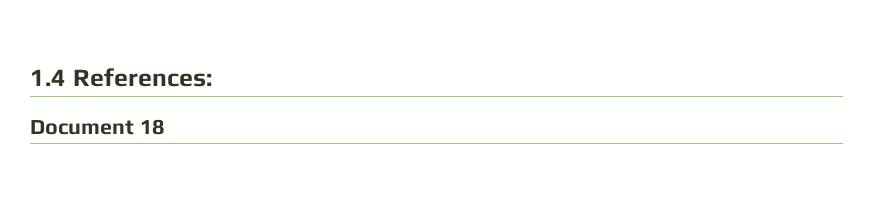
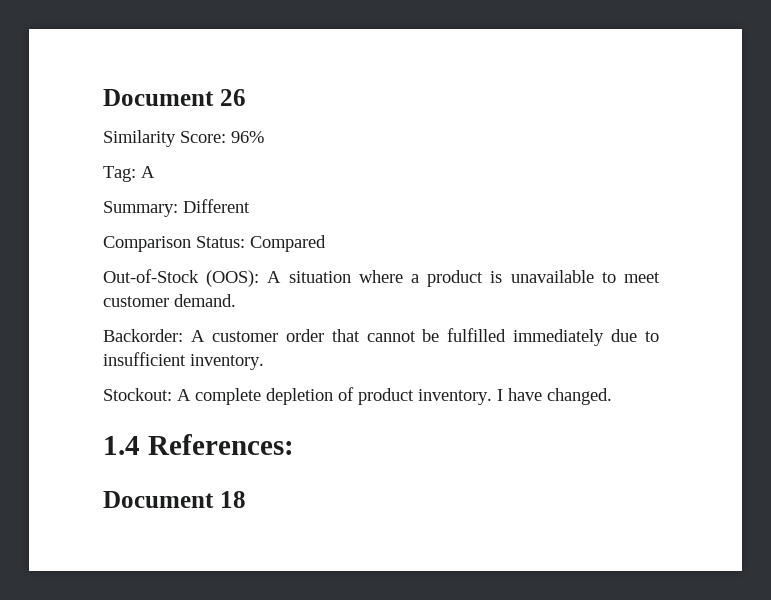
(30, 77) none -> [103,89,246,106] [103,130,264,147] [103,166,155,182] [103,199,250,217] [103,235,326,252] [103,269,660,287] [103,294,236,307] [103,328,659,346] [103,352,264,370] [103,387,612,405] Document 26 // Similarity Score: 96% // Tag: A // Summary: Different // Comparison Status: Compared // Out-of-Stock (OOS): A situation where a product is unavailable to meet customer demand. // Backorder: A customer order that cannot be fulfilled immediately due to insufficient inventory. // Stockout: A complete depletion of product inventory. I have changed. //

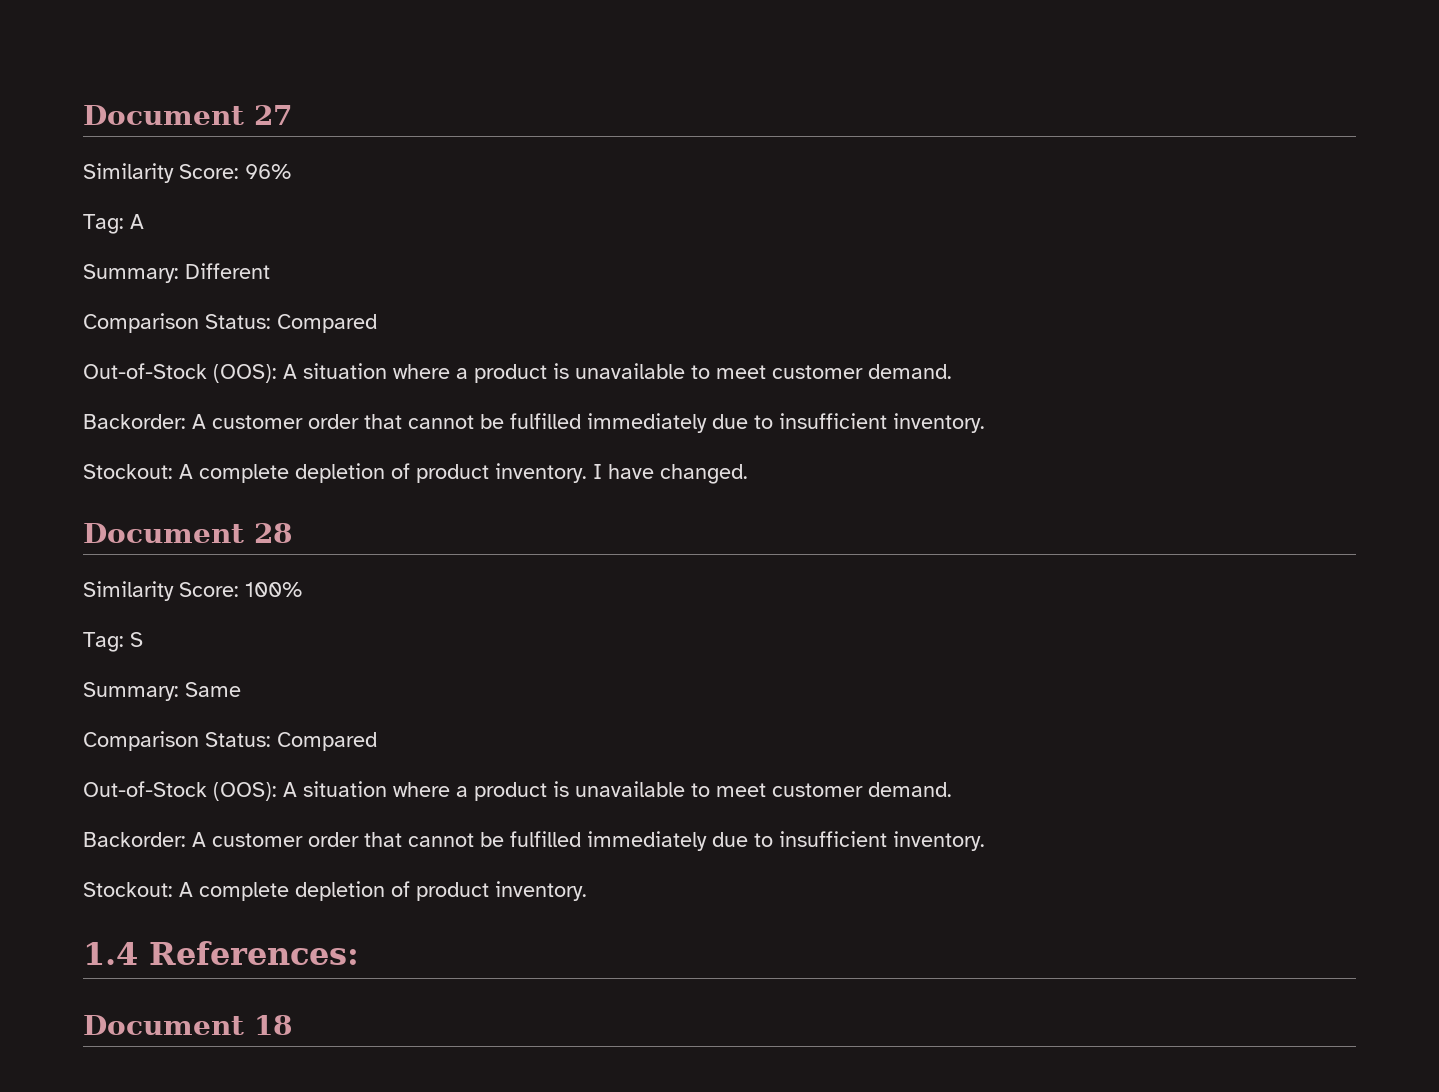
[103,89,246,106] Document 26 -> [83,105,292,125] Document 27
(612, 396) none -> [83,523,292,543] [83,581,302,601] [83,632,143,652] [83,682,241,701] [83,731,377,751] [83,781,952,801] [83,831,985,851] [83,881,587,901] // Document 28 // Similarity Score: 100% // Tag: S // Summary: Same // Comparison Status: Compared // Out-of-Stock (OOS): A situation where a product is unavailable to meet customer demand. // Backorder: A customer order that cannot be fulfilled immediately due to insufficient inventory. // Stockout: A complete depletion of product inventory.

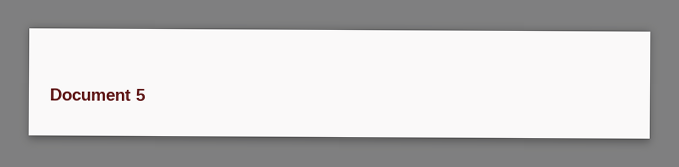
[83,105,292,125] [83,163,291,183] [83,214,144,234] [83,263,270,283] [83,313,377,333] [83,363,952,383] [83,413,985,433] [83,463,748,484] [83,523,292,543] [83,581,302,601] [83,632,143,652] [83,682,241,701] [83,731,377,751] [83,781,952,801] [83,831,985,851] [83,881,587,901] [83,941,359,965] [83,1015,292,1035] Document 27 // Similarity Score: 96% // Tag: A // Summary: Different // Comparison Status: Compared // Out-of-Stock (OOS): A situation where a product is unavailable to meet customer demand. // Backorder: A customer order that cannot be fulfilled immediately due to insufficient inventory. // Stockout: A complete depletion of product inventory. I have changed. // Document 28 // Similarity Score: 100% // Tag: S // Summary: Same // Comparison Status: Compared // Out-of-Stock (OOS): A situation where a product is unavailable to meet customer demand. // Backorder: A customer order that cannot be fulfilled immediately due to insufficient inventory. // Stockout: A complete depletion of product inventory. // 1.4 References: // Document 18 -> [49,88,145,101] Document 5

